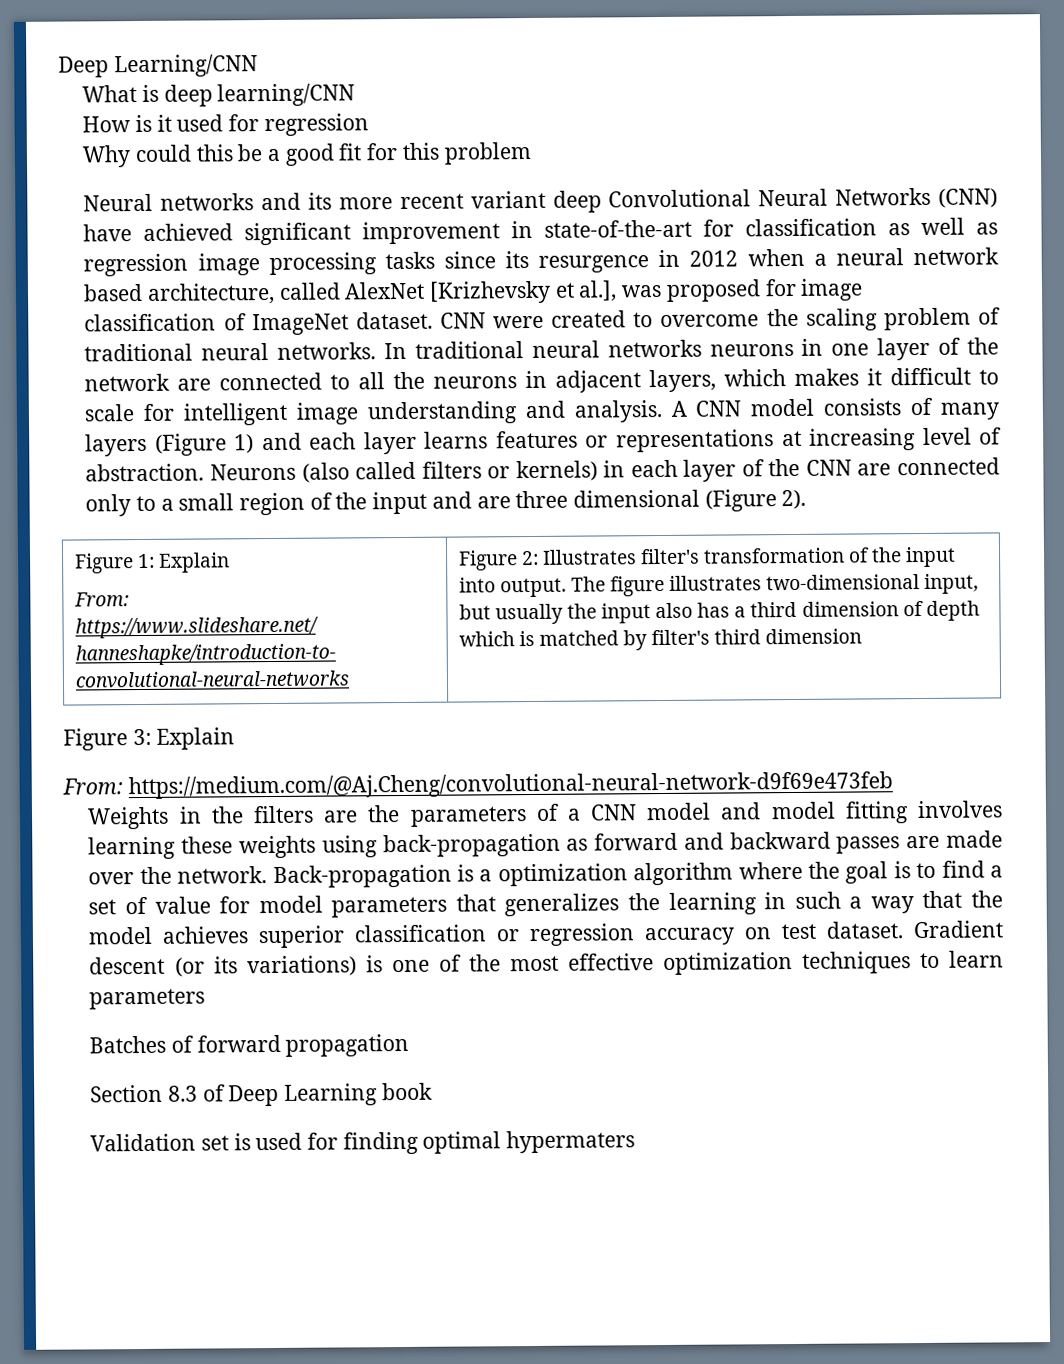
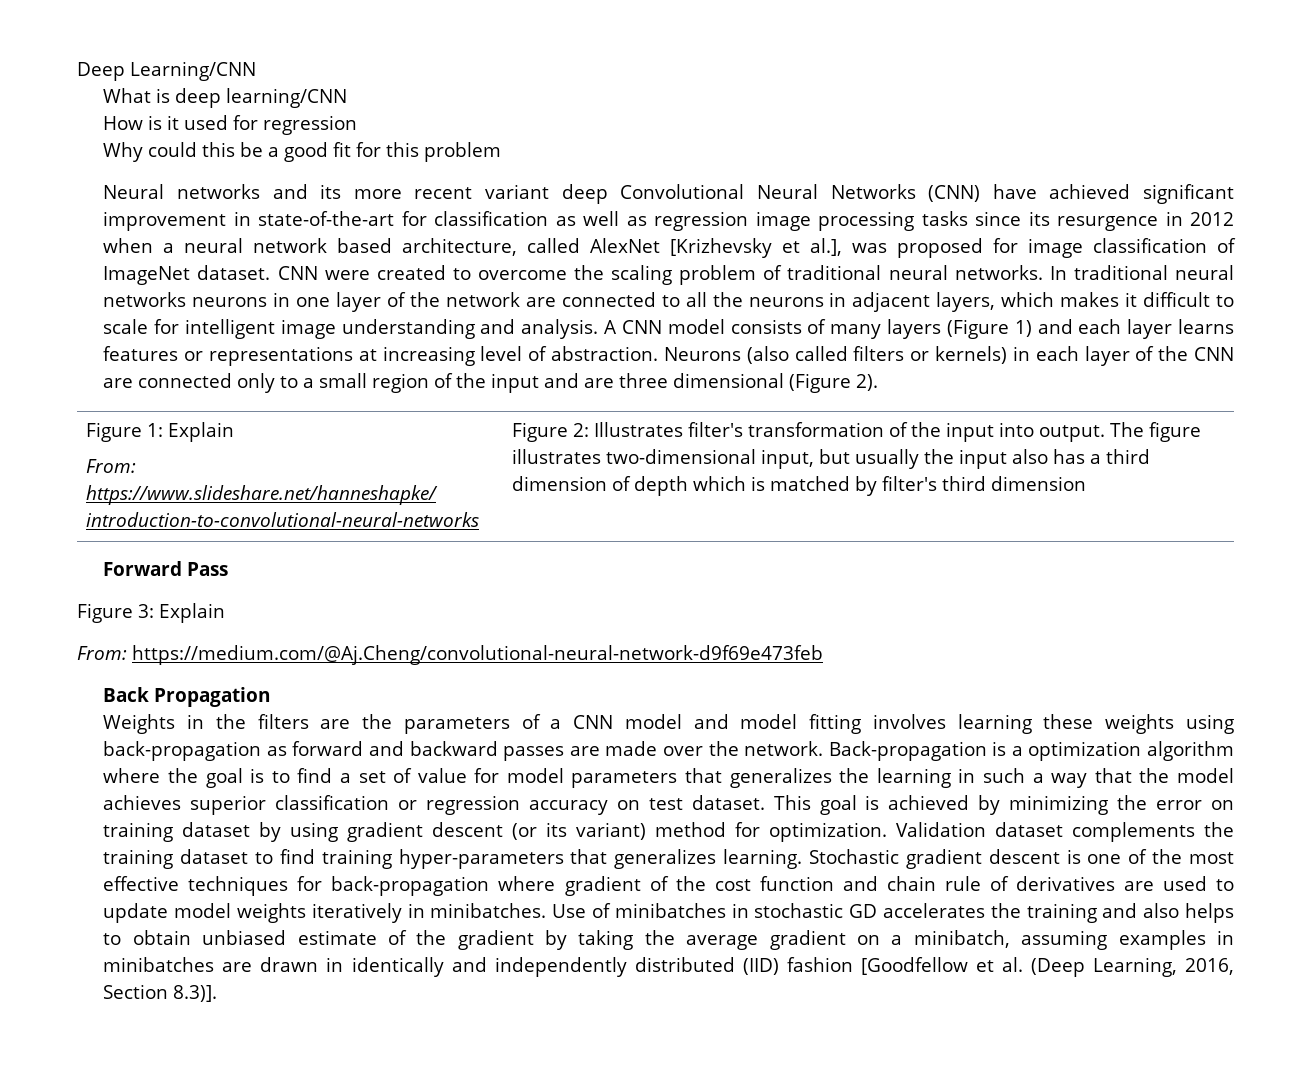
(863, 636) none -> [103,561,229,576] // Forward Pass
(893, 785) none -> [103,687,271,707] // Back Propagation
[913,920,1003,939] [89,955,357,977] Gradient descent (or its variations) -> [773,795,1234,815] [103,822,1234,842] [103,849,1060,869] This goal is achieved by minimizing the error on training dataset by using gradient descent (or its variant) method for optimization. Validation dataset complements the training dataset to find training hyper-parameters that generalizes learning. Stochastic gradient descent
[662,950,1004,976] [89,988,206,1010] [89,1033,410,1057] [90,1082,433,1107] [90,1130,636,1155] optimization techniques to learn parameters // Batches of forward propagation // Section 8.3 of Deep Learning book // Validation set is used for finding optimal hypermaters -> [188,876,1234,896] [103,903,1234,923] [103,930,1234,950] [103,957,1235,977] [103,984,218,1002] techniques for back-propagation where gradient of the cost function and chain rule of derivatives are used to update model weights iteratively in minibatches. Use of minibatches in stochastic GD accelerates the training and also helps to obtain unbiased estimate of the gradient by taking the average gradient on a minibatch, assuming examples in minibatches are drawn in identically and independently distributed (IID) fashion [Goodfellow et al. (Deep Learning, 2016, Section 8.3)].

